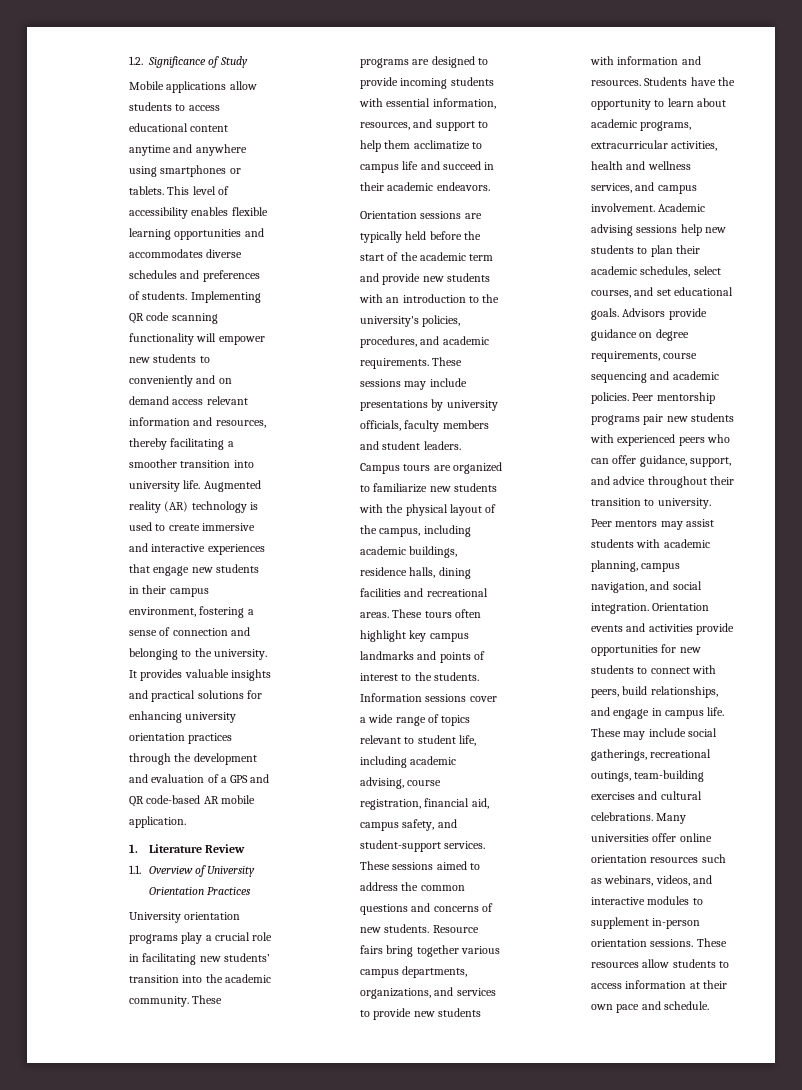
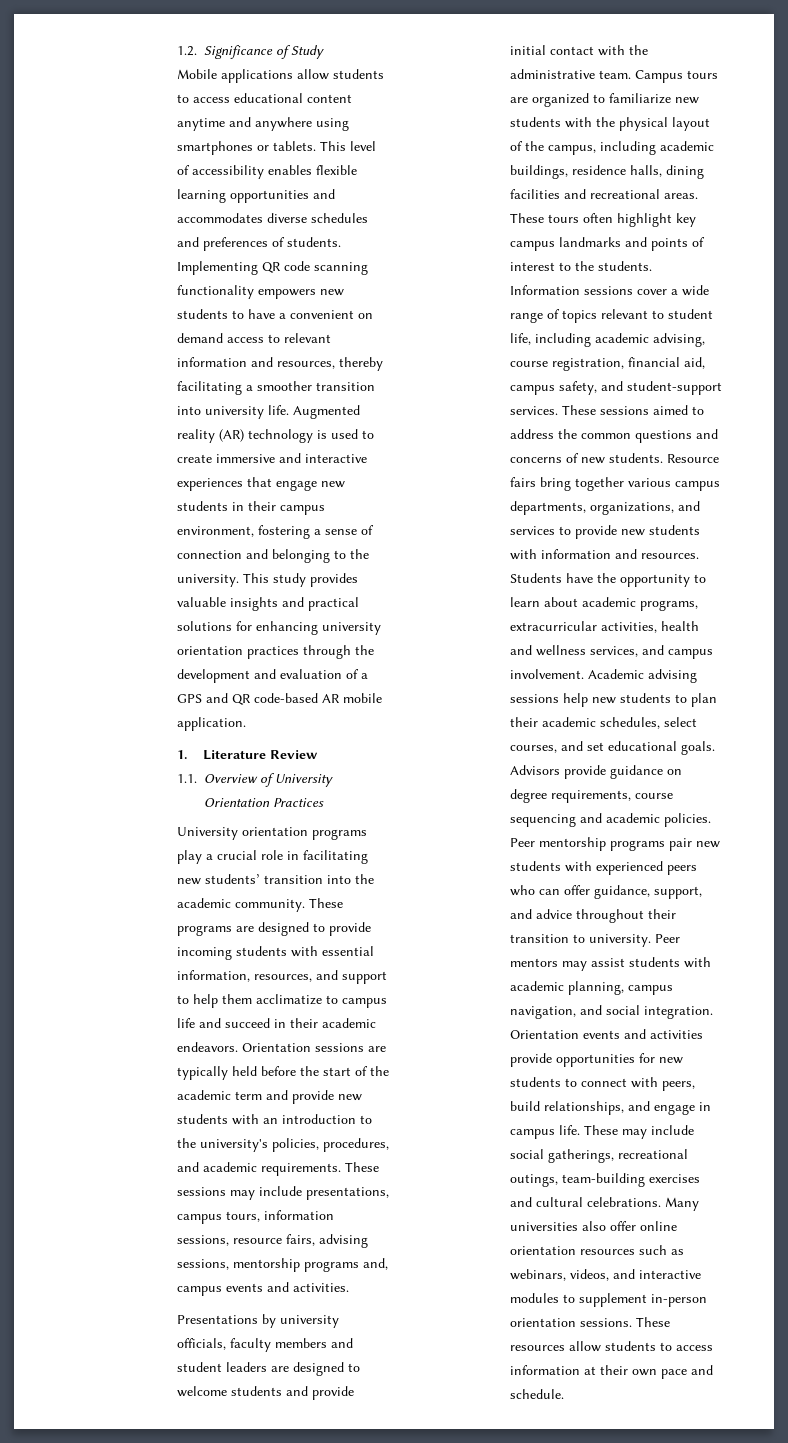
[196,333,265,345] [129,354,210,363] [129,375,216,387] will empower new students to conveniently and -> [257,289,344,299] [176,309,354,319] empowers new students to have a convenient
(204, 402) none -> [267,334,280,343] to
[129,670,138,678] It -> [242,573,306,587] This study
(490, 186) // -> (238, 1047) none
[360,400,429,411] presentations -> [305,1187,389,1200] [176,1210,334,1224] [176,1234,368,1248] [176,1258,388,1272] [176,1282,349,1296] [176,1315,258,1324] presentations, campus tours, information sessions, resource fairs, advising sessions, mentorship programs and, campus events and activities. // Presentations
[423,441,461,450] leaders. -> [225,1362,360,1376] [176,1386,354,1400] [509,45,648,56] [509,69,631,79] leaders are designed to welcome students and provide initial contact with the administrative team.
(650, 838) none -> [581,1221,606,1231] also

